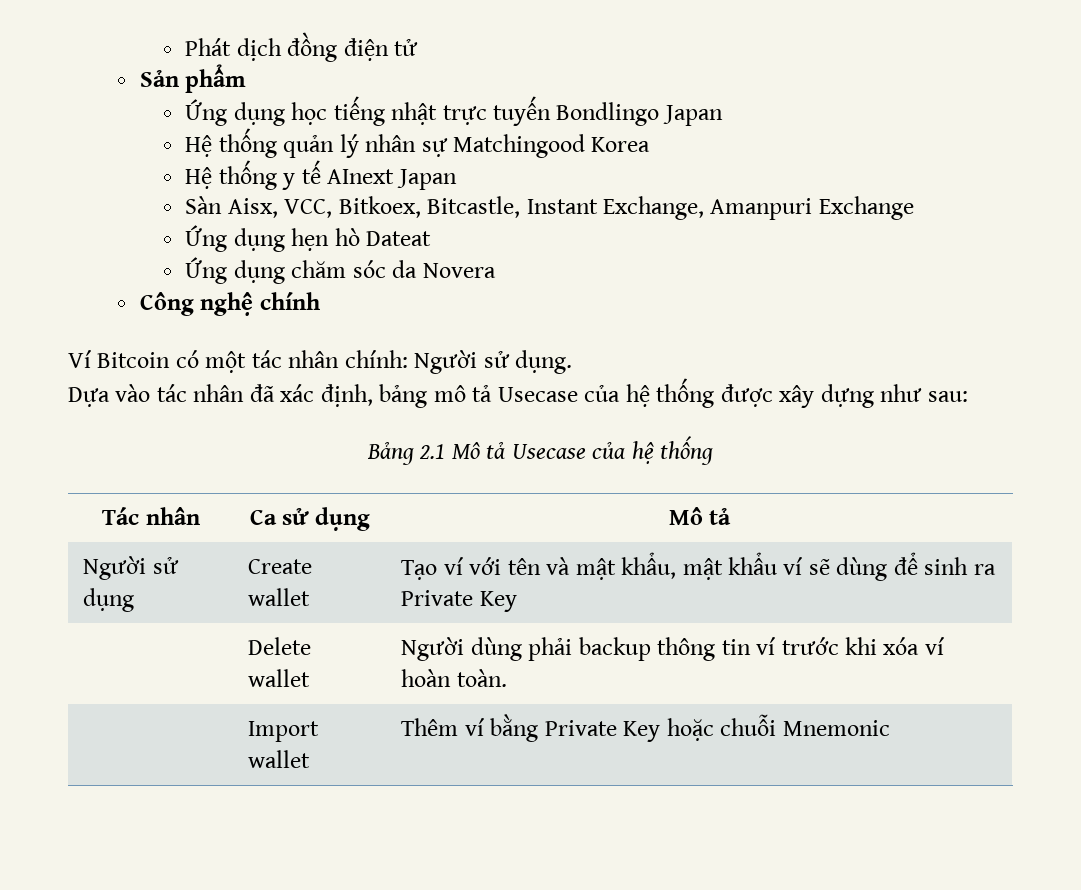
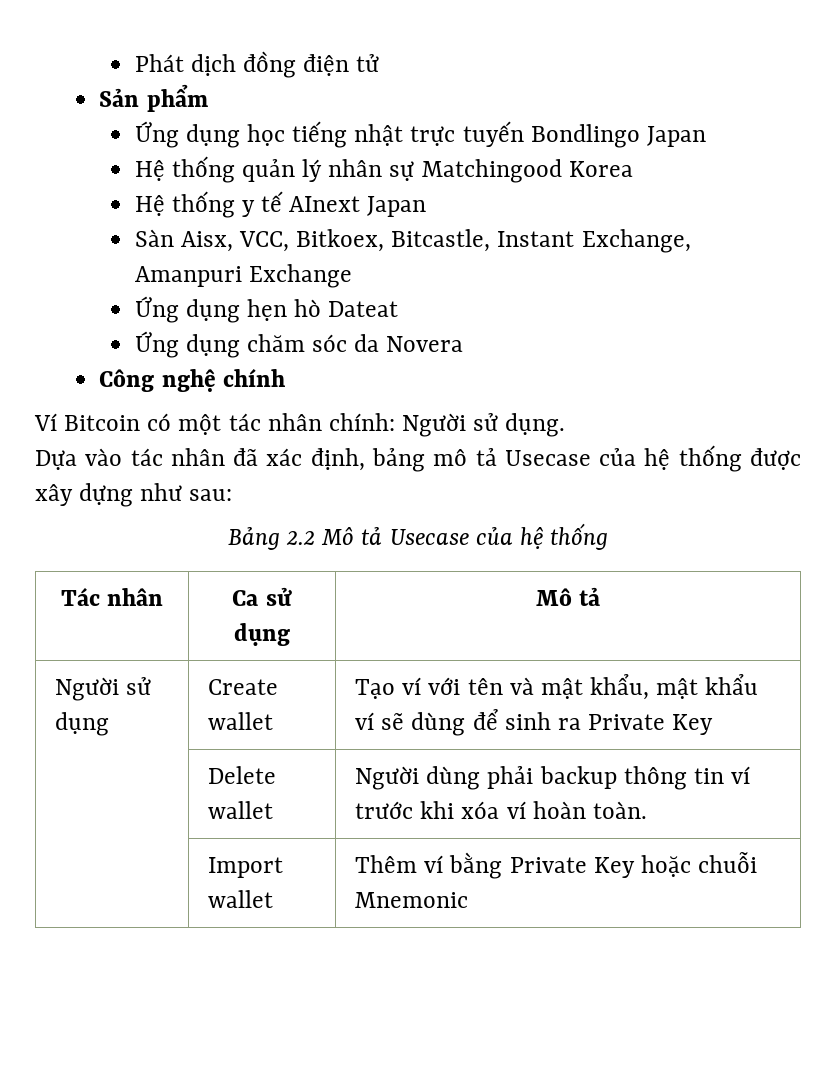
[419,444,446,459] 2.1 -> [286,531,316,545] 2.2

